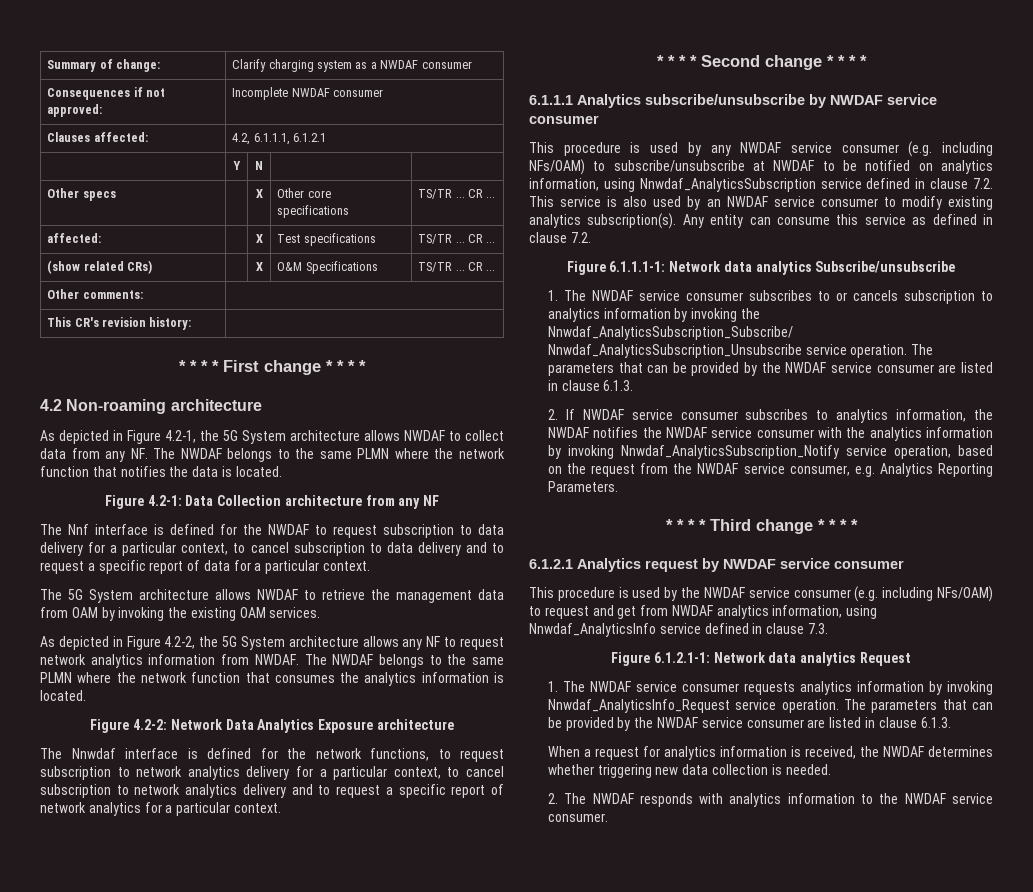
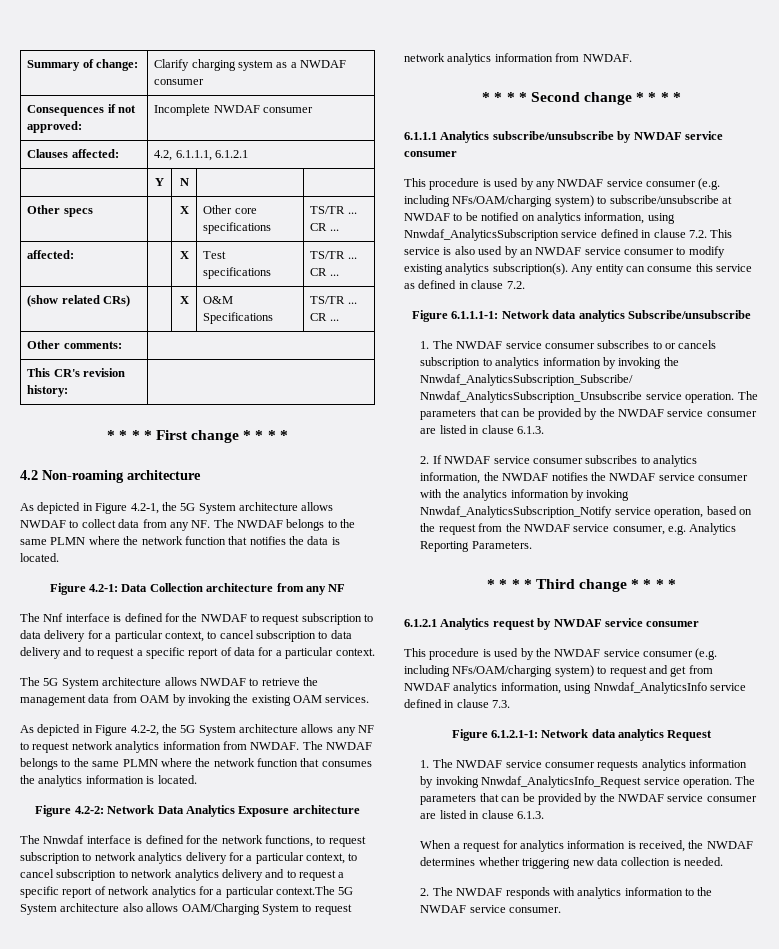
[233,803,281,813] context. -> [276,886,354,895] [20,903,352,915] [404,53,632,65] context.The 5G System architecture also allows OAM/Charging System to request network analytics information from NWDAF.
[529,159,585,175] NFs/OAM) -> [452,195,594,207] NFs/OAM/charging system)
[937,586,993,602] NFs/OAM) -> [452,665,594,677] NFs/OAM/charging system)

